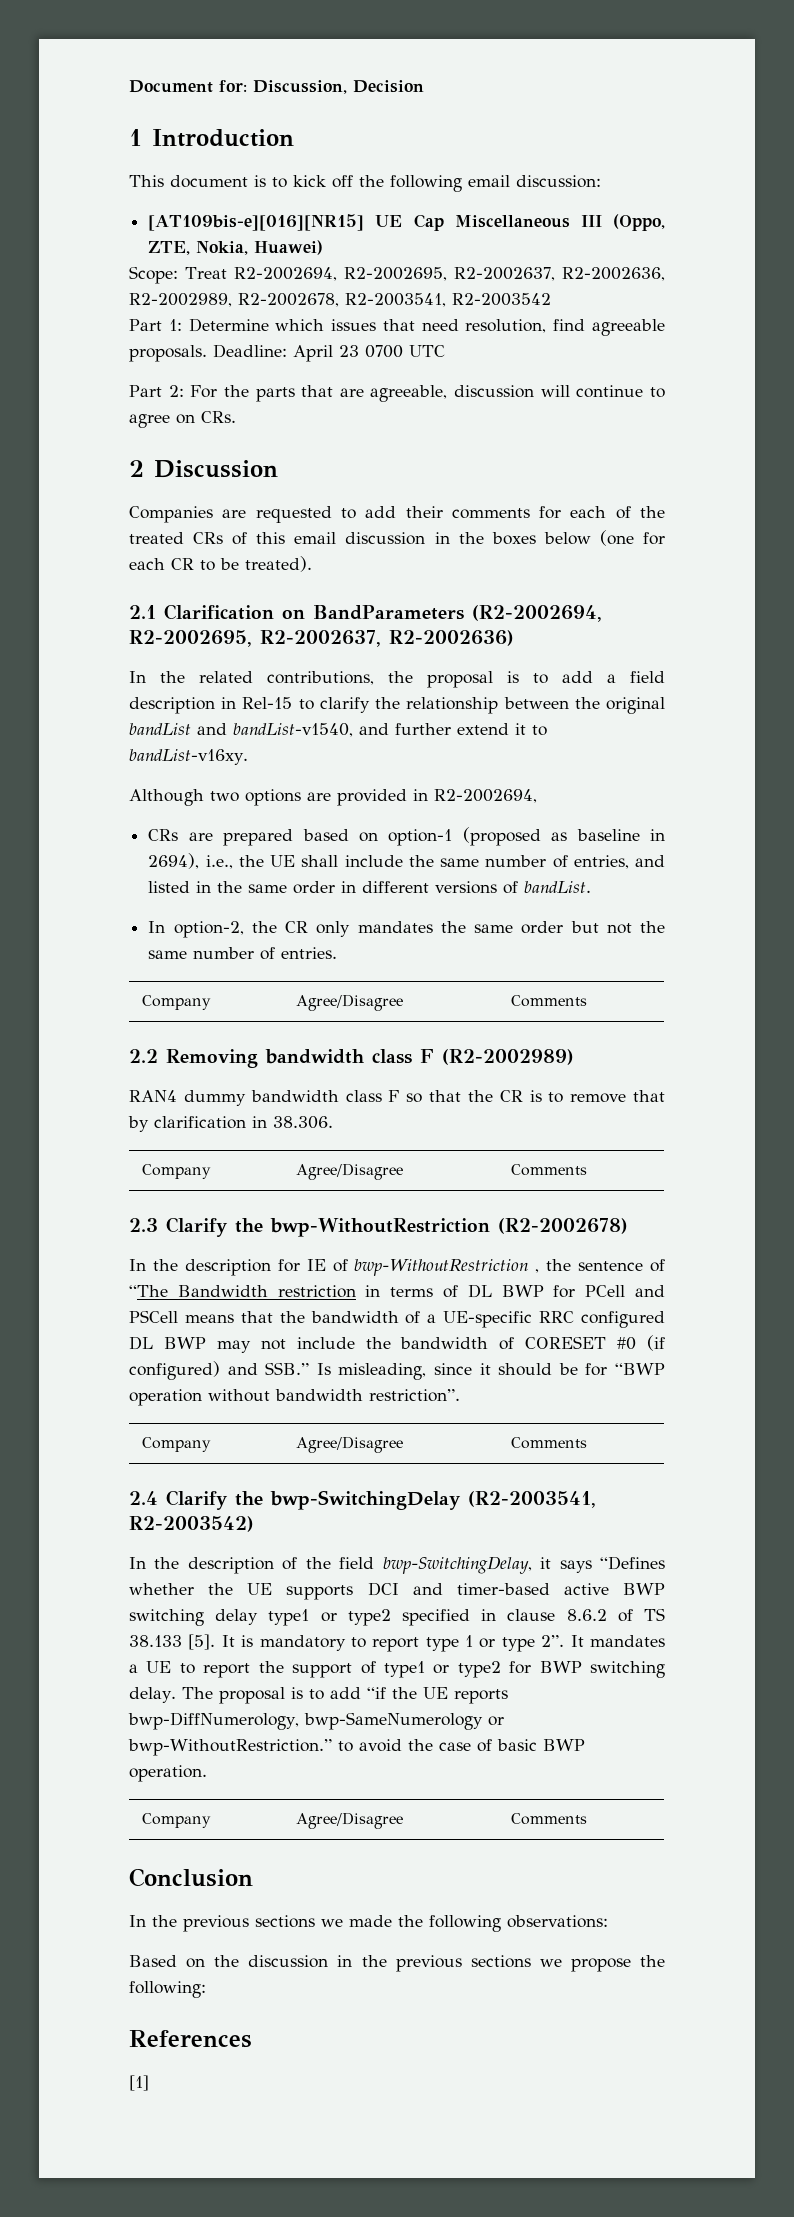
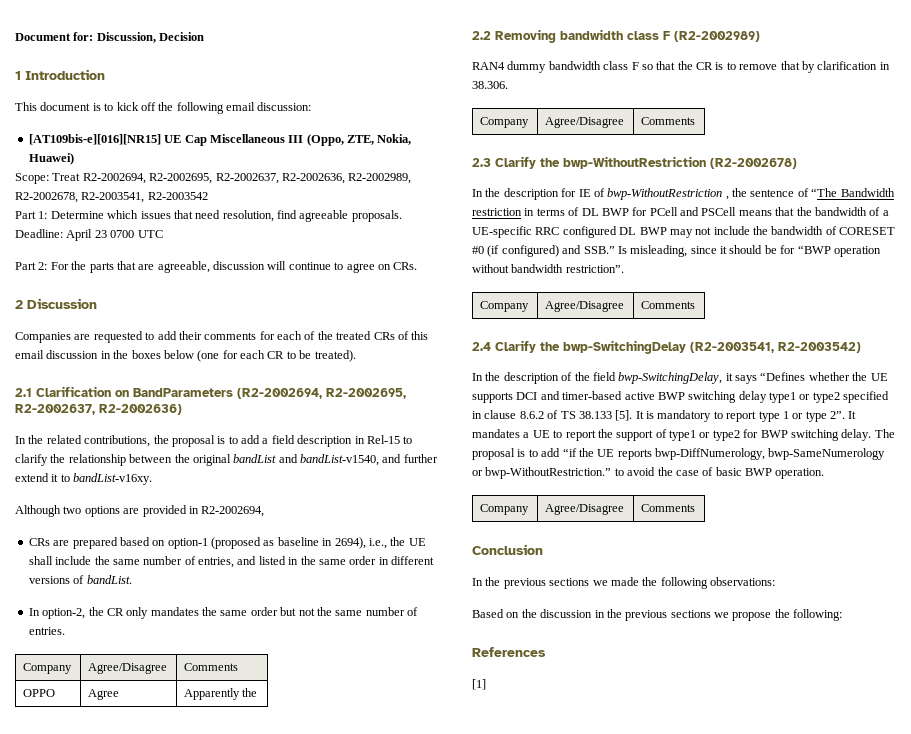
(588, 1001) none -> [23,689,56,697] [88,689,120,700] [184,688,258,700] // OPPO | Agree | Apparently the

